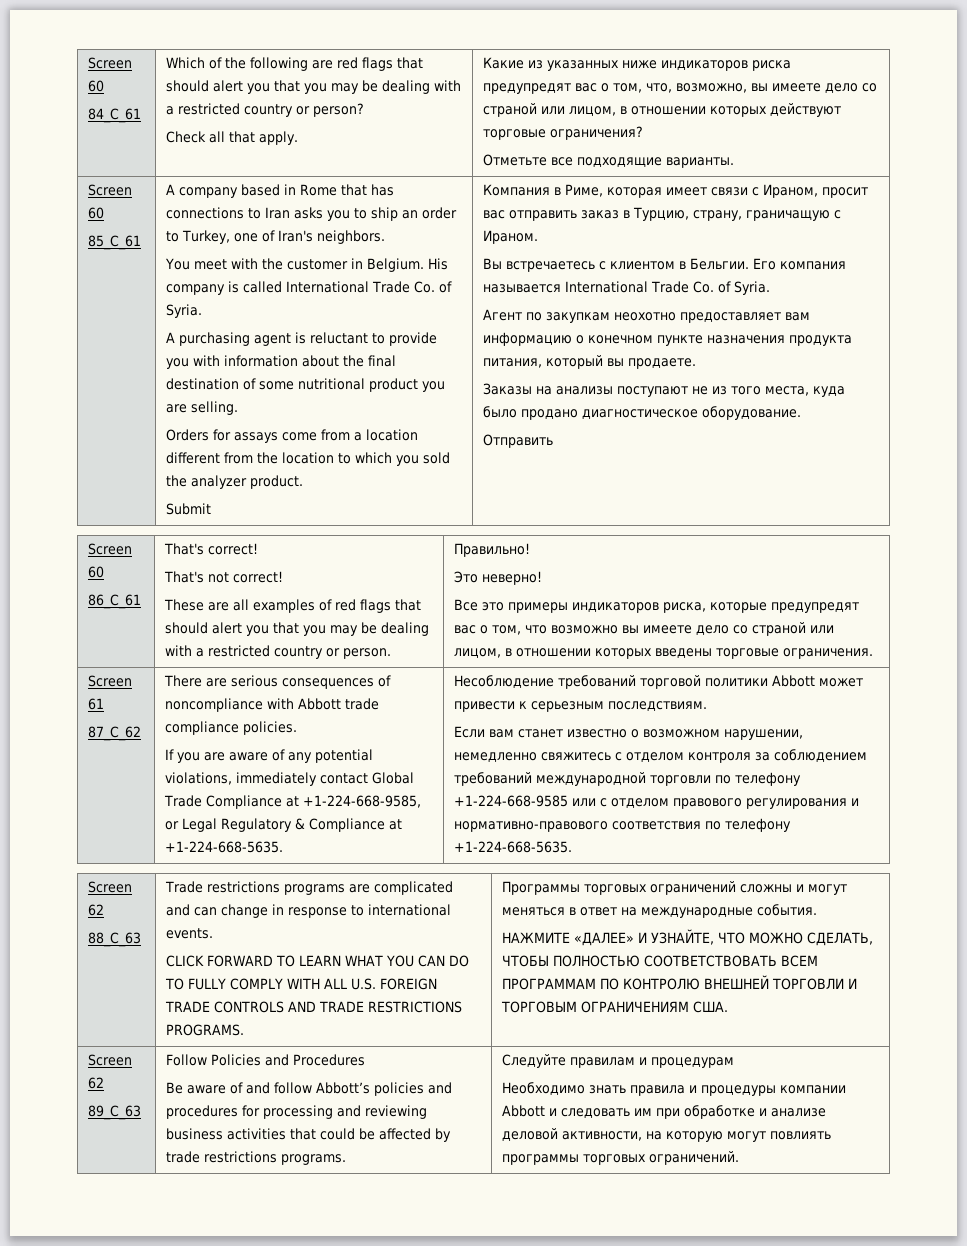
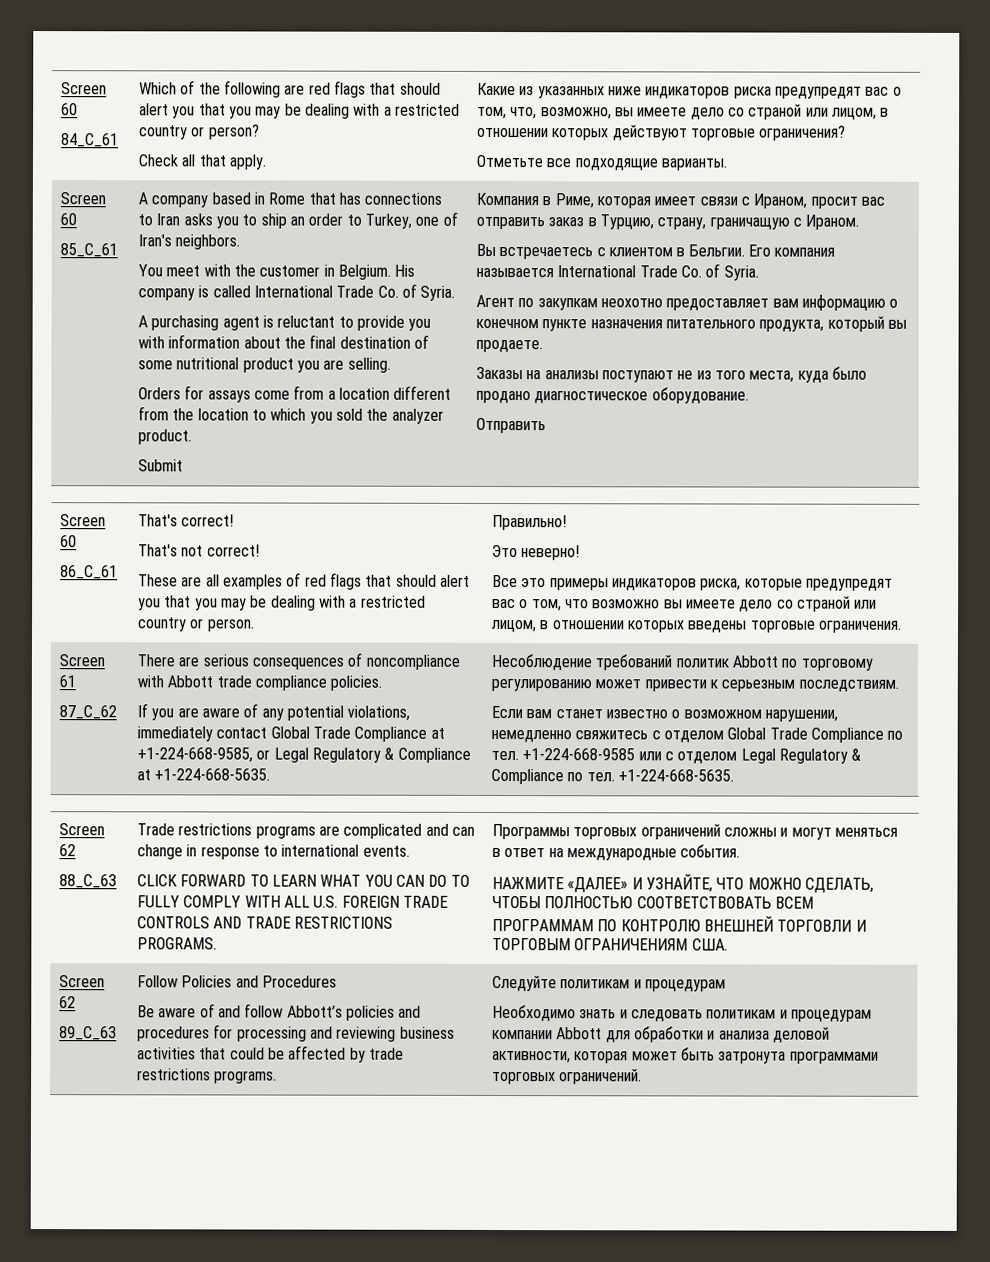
[789,335,853,346] [483,358,543,368] продукта питания, -> [666,319,825,332] питательного продукта,
[640,675,816,689] торговой политики Abbott -> [675,655,873,671] [491,678,593,692] политик Abbott по торговому регулированию
[688,749,868,763] [454,772,802,786] [454,795,860,809] [454,818,792,832] контроля за соблюдением требований международной торговли по телефону +1-224-668-9585 или с отделом правового регулирования и нормативно-правового соответствия по телефону -> [727,727,904,743] [491,748,862,764] [491,768,615,785] Global Trade Compliance по тел. +1-224-668-9585 или с отделом Legal Regulatory & Compliance по тел.
[570,1057,636,1068] правилам -> [560,979,631,989] политикам
[630,1085,847,1096] [502,1105,827,1119] [502,1128,832,1142] [502,1154,580,1165] правила и процедуры компании Abbott и следовать им при обработке и анализе деловой активности, на которую могут повлиять программы -> [619,1009,873,1022] [492,1026,831,1043] [492,1047,879,1064] и следовать политикам и процедурам компании Abbott для обработки и анализа деловой активности, которая может быть затронута программами

